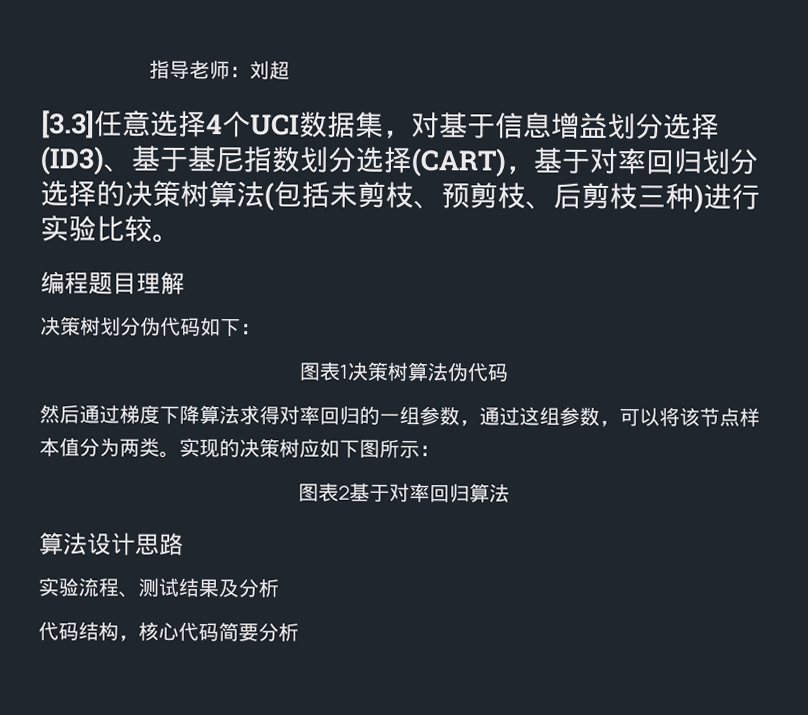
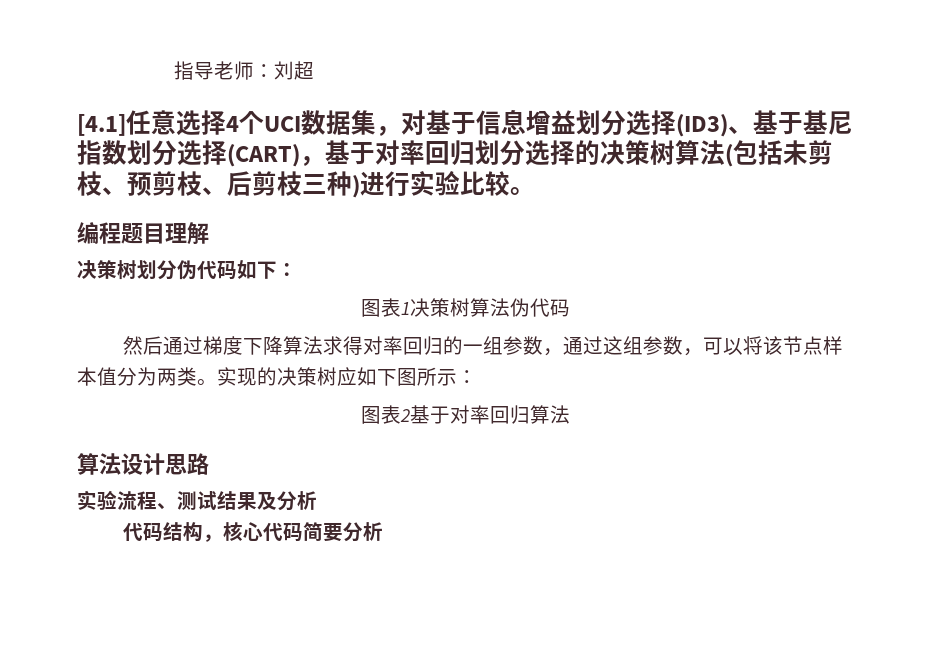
[41,110,95,139] [3.3] -> [77,114,126,136] [4.1]

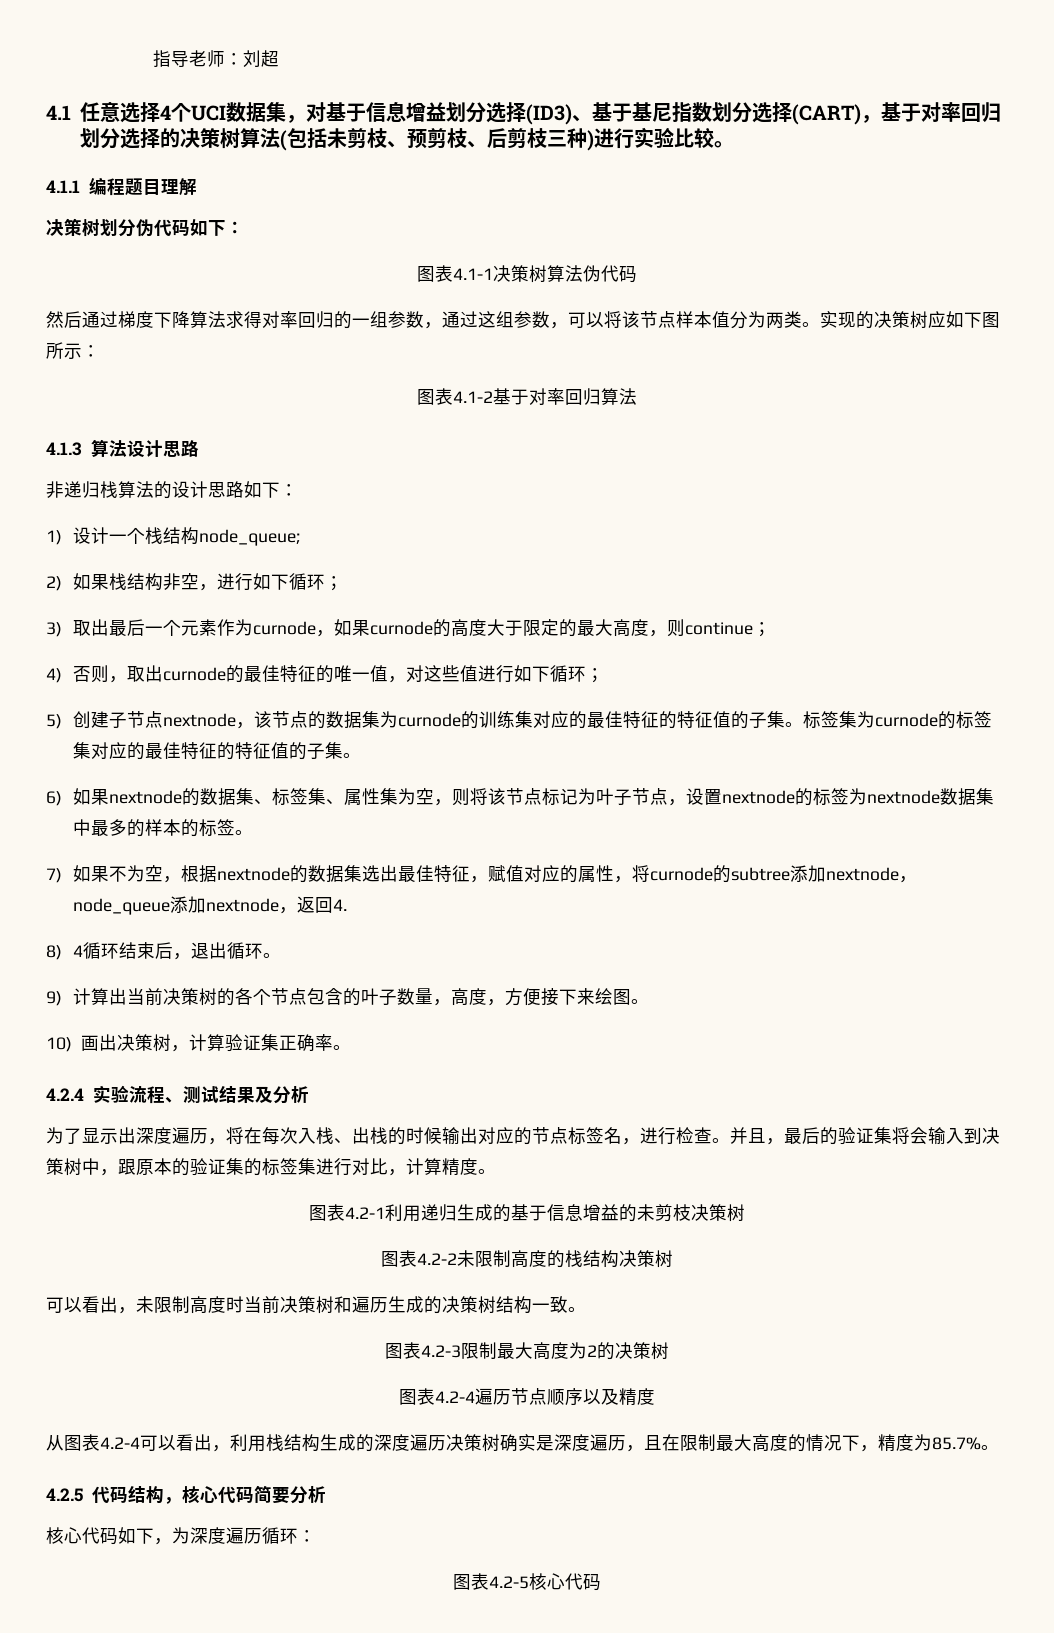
[77,114,126,136] [4.1] -> [46,105,71,120] 4.1
(535, 191) none -> [46,180,80,193] 4.1.1
[400,302,410,315] 1 -> [453,268,493,280] 4.1-1
[399,409,410,422] 2 -> [453,391,493,403] 4.1-2
(570, 414) none -> [46,442,82,456] 4.1.3
(209, 464) none -> [46,481,298,499] [46,527,300,546] [46,573,343,591] [46,619,771,637] [46,665,604,683] [46,711,992,729] [72,742,361,760] [46,788,994,806] [72,819,253,837] [46,865,917,883] [72,896,347,915] [46,942,281,960] [46,988,649,1006] [46,1034,351,1052] [46,1088,84,1101] 非递归栈算法的设计思路如下： // 1)设计一个栈结构node_queue; // 2)如果栈结构非空，进行如下循环； // 3)取出最后一个元素作为curnode，如果curnode的高度大于限定的最大高度，则continue； // 4)否则，取出curnode的最佳特征的唯一值，对这些值进行如下循环； // 5)创建子节点nextnode，该节点的数据集为curnode的训练集对应的最佳特征的特征值的子集。标签集为curnode的标签集对应的最佳特征的特征值的子集。 // 6)如果nextnode的数据集、标签集、属性集为空，则将该节点标记为叶子节点，设置nextnode的标签为nextnode数据集中最多的样本的标签。 // 7)如果不为空，根据nextnode的数据集选出最佳特征，赋值对应的属性，将curnode的subtree添加nextnode，node_queue添加nextnode，返回4. // 8) 4循环结束后，退出循环。 // 9)计算出当前决策树的各个节点包含的叶子数量，高度，方便接下来绘图。 // 10)画出决策树，计算验证集正确率。 // 4.2.4
(317, 500) none -> [46,1127,1000,1145] [46,1158,496,1176] [309,1204,745,1222] [381,1250,673,1268] [46,1296,586,1314] [385,1342,669,1360] [399,1388,655,1406] [46,1434,999,1452] [46,1488,83,1502] 为了显示出深度遍历，将在每次入栈、出栈的时候输出对应的节点标签名，进行检查。并且，最后的验证集将会输入到决策树中，跟原本的验证集的标签集进行对比，计算精度。 // 图表4.2-1利用递归生成的基于信息增益的未剪枝决策树 // 图表4.2-2未限制高度的栈结构决策树 // 可以看出，未限制高度时当前决策树和遍历生成的决策树结构一致。 // 图表4.2-3限制最大高度为2的决策树 // 图表4.2-4遍历节点顺序以及精度 // 从图表4.2-4可以看出，利用栈结构生成的深度遍历决策树确实是深度遍历，且在限制最大高度的情况下，精度为85.7%。 // 4.2.5
(384, 531) none -> [46,1527,316,1545] [453,1573,601,1591] // 核心代码如下，为深度遍历循环： // 图表4.2-5核心代码

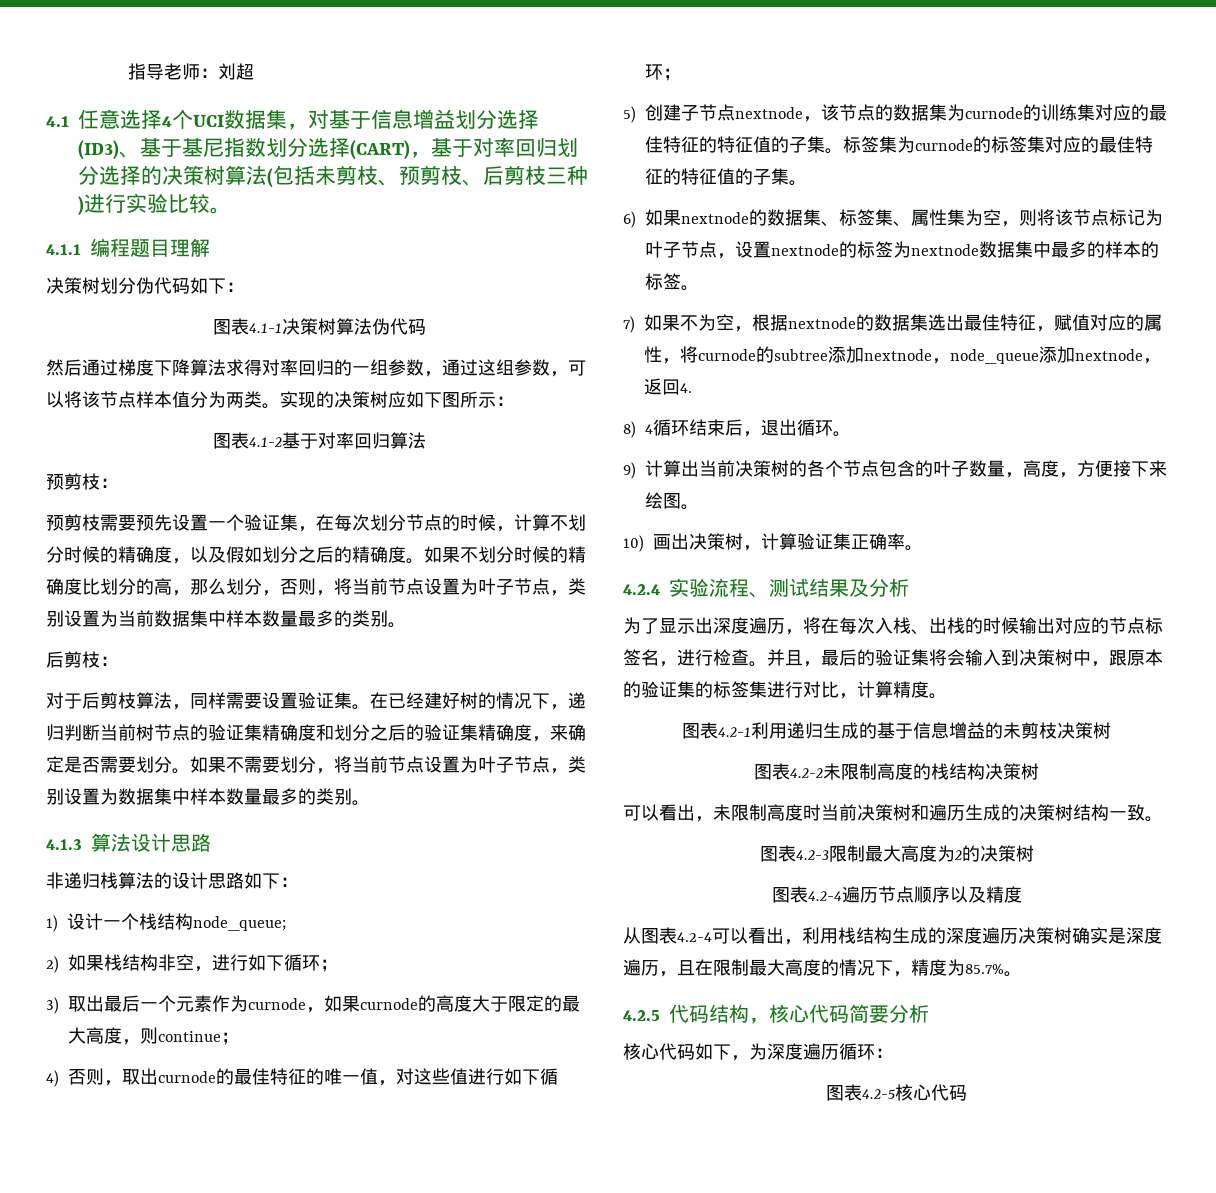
(637, 396) none -> [46,473,118,490] [46,514,586,532] [46,546,586,564] [46,578,586,596] [46,610,406,628] [46,651,118,668] [46,692,586,710] [46,724,586,742] [46,756,586,774] [46,788,370,806] // 预剪枝： // 预剪枝需要预先设置一个验证集，在每次划分节点的时候，计算不划分时候的精确度，以及假如划分之后的精确度。如果不划分时候的精确度比划分的高，那么划分，否则，将当前节点设置为叶子节点，类别设置为当前数据集中样本数量最多的类别。 // 后剪枝： // 对于后剪枝算法，同样需要设置验证集。在已经建好树的情况下，递归判断当前树节点的验证集精确度和划分之后的验证集精确度，来确定是否需要划分。如果不需要划分，将当前节点设置为叶子节点，类别设置为数据集中样本数量最多的类别。

